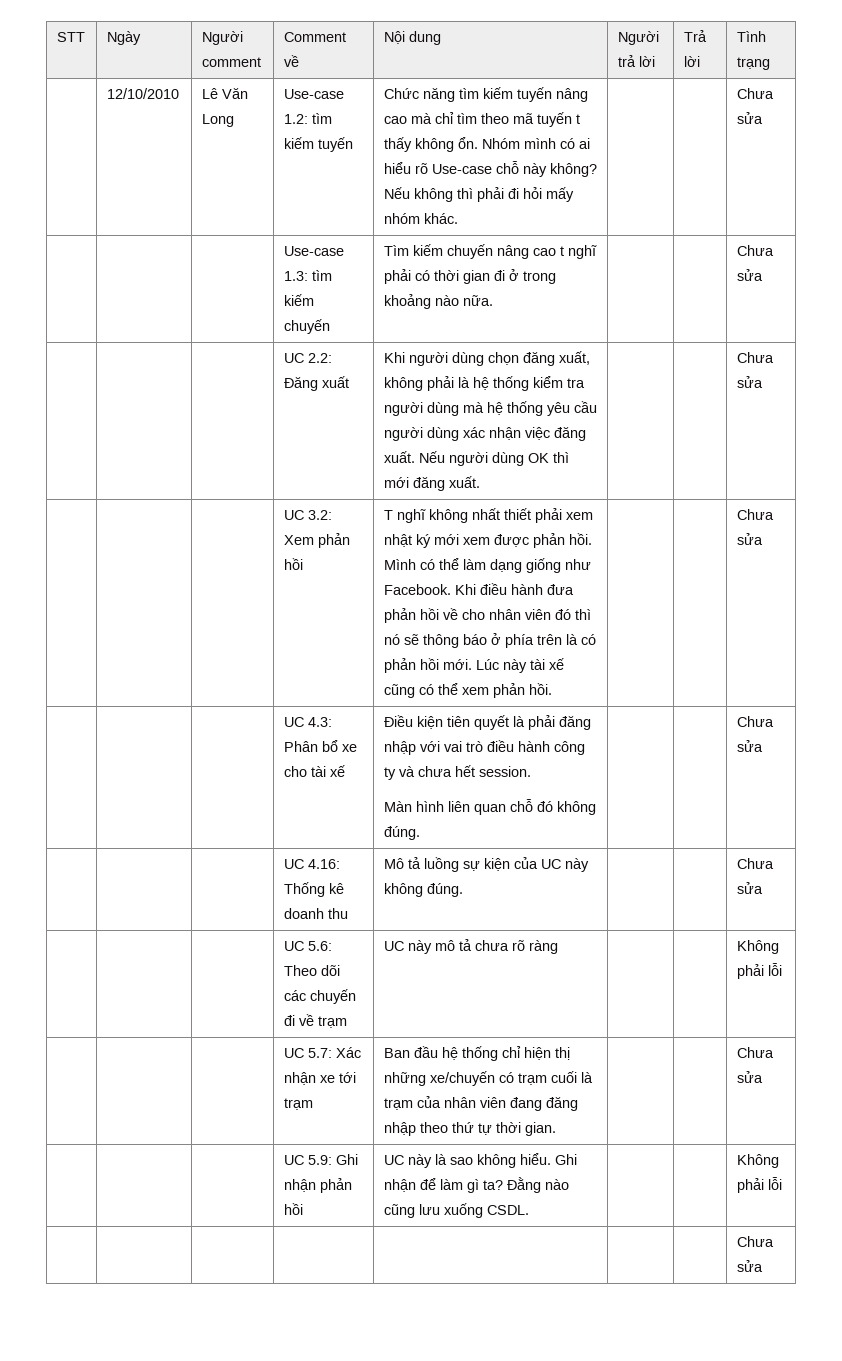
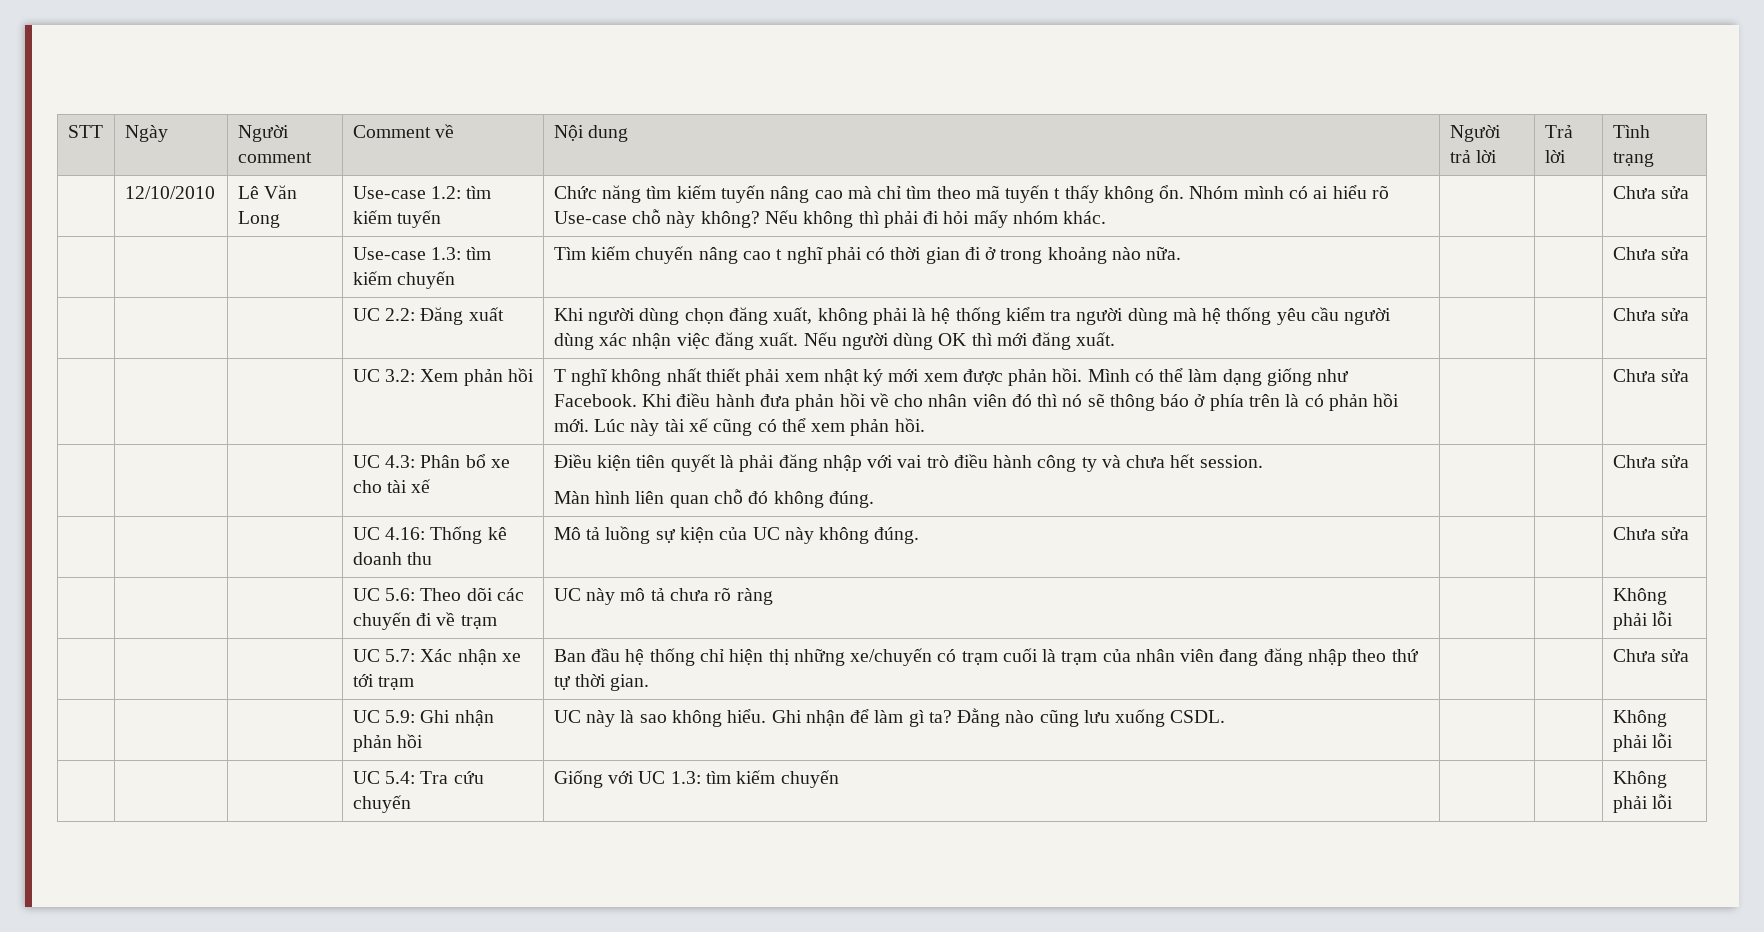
[736,1236,774,1247] [736,1260,763,1272] | | | | Chưa sửa -> [352,771,484,784] [352,795,411,813] [553,770,839,788] [1612,771,1667,788] [1612,794,1674,813] UC 5.4: Tra cứu chuyến | Giống với UC 1.3: tìm kiếm chuyến | | | Không phải lỗi

